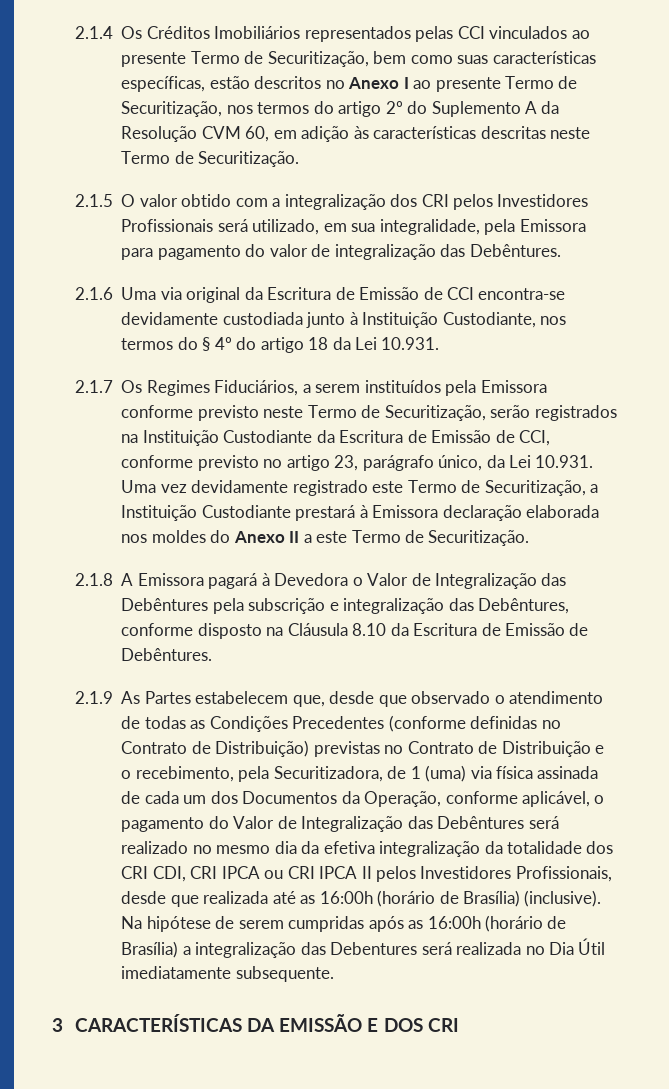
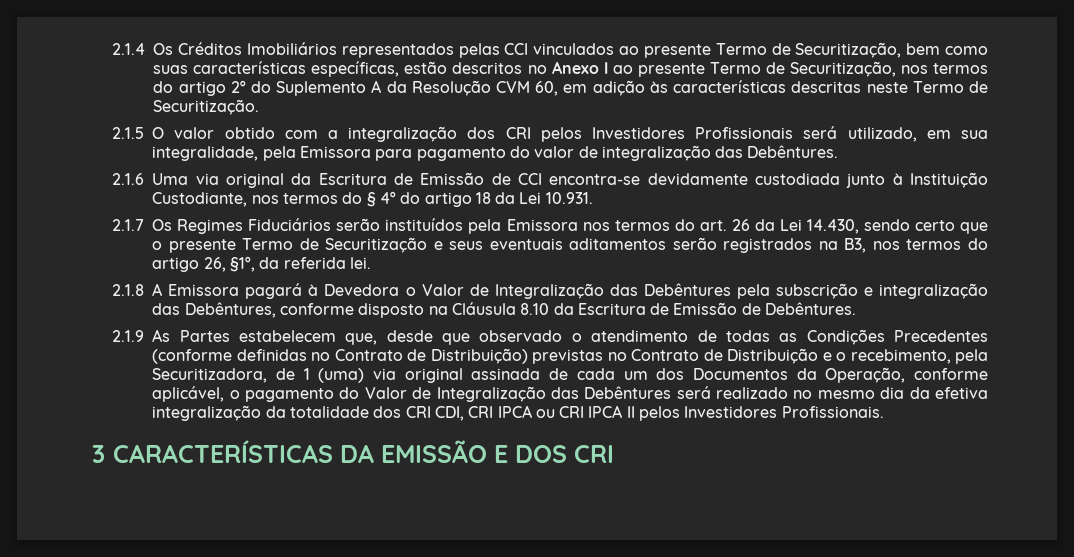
[214,380,547,396] [121,405,617,421] [121,430,550,446] [121,455,594,471] [121,480,598,496] [121,505,600,521] [121,530,530,546] Fiduciários, a serem instituídos pela Emissora conforme previsto neste Termo de Securitização, serão registrados na Instituição Custodiante da Escritura de Emissão de CCI, conforme previsto no artigo 23, parágrafo único, da Lei 10.931. Uma vez devidamente registrado este Termo de Securitização, a Instituição Custodiante prestará à Emissora declaração elaborada nos moldes do Anexo II a este Termo de Securitização. -> [248,218,989,234] [152,237,988,253] [152,256,371,272] Fiduciários serão instituídos pela Emissora nos termos do art. 26 da Lei 14.430, sendo certo que o presente Termo de Securitização e seus eventuais aditamentos serão registrados na B3, nos termos do artigo 26, §1º, da referida lei.
[495,766,533,779] física -> [404,368,463,383] original
[515,866,612,882] [121,890,602,907] [121,915,567,932] [121,938,606,958] [121,966,334,982] Profissionais, desde que realizada até as 16:00h (horário de Brasília) (inclusive). Na hipótese de serem cumpridas após as 16:00h (horário de Brasília) a integralização das Debentures será realizada no Dia Útil imediatamente subsequente. -> [781,406,884,418] Profissionais.

